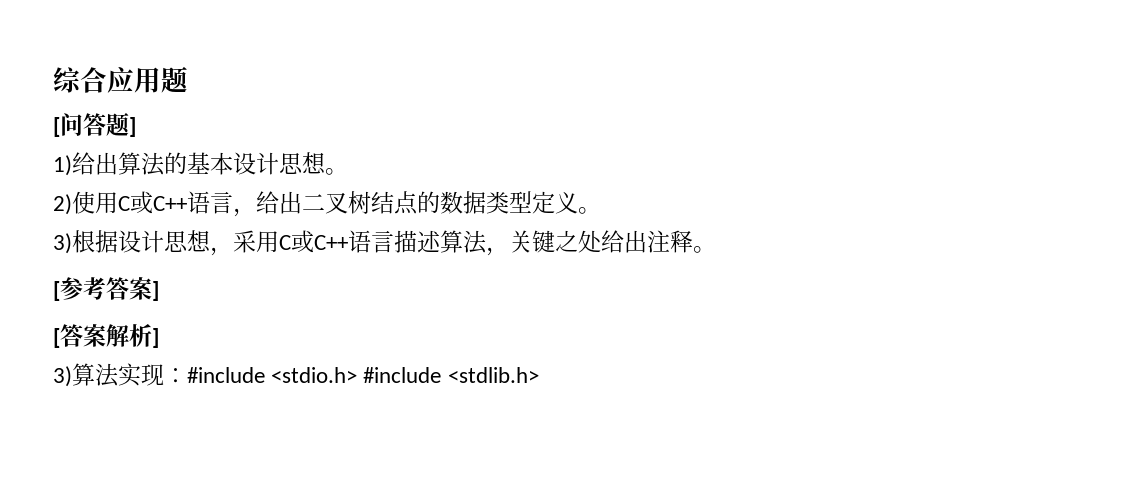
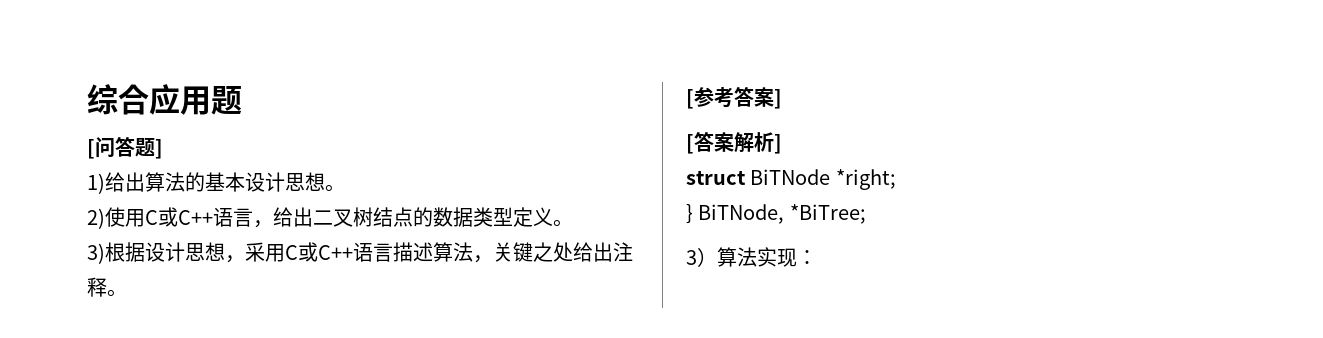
[53,363,539,387] 3)算法实现：#include <stdio.h> #include <stdlib.h> -> [686,169,896,190] [686,204,866,224] [686,247,817,267] struct BiTNode *right; // } BiTNode, *BiTree; // 3）算法实现：

